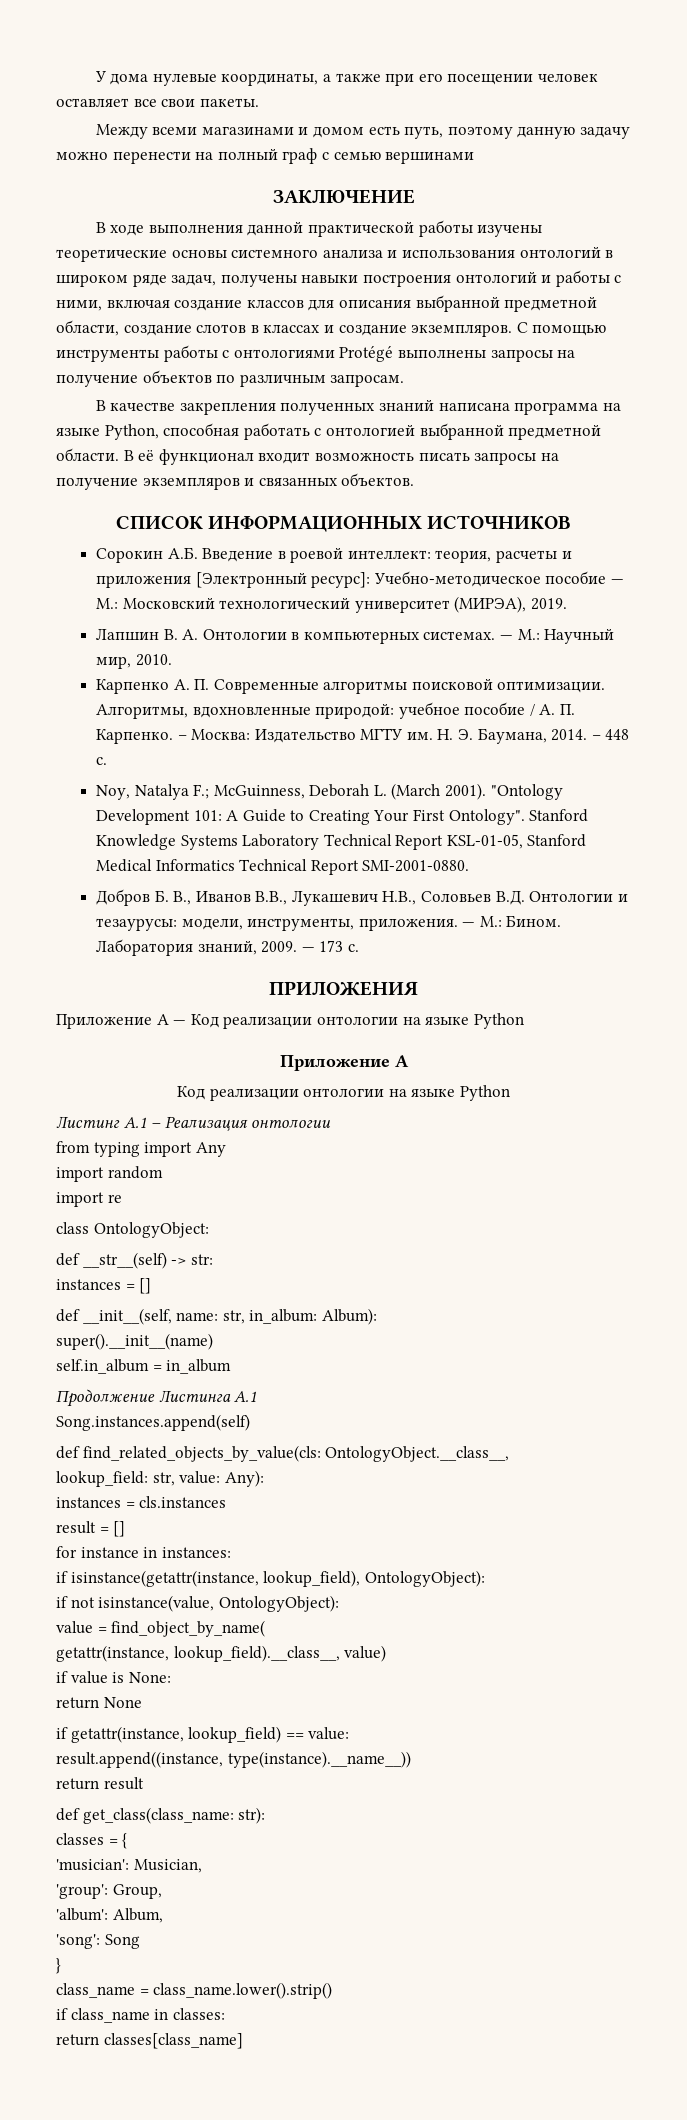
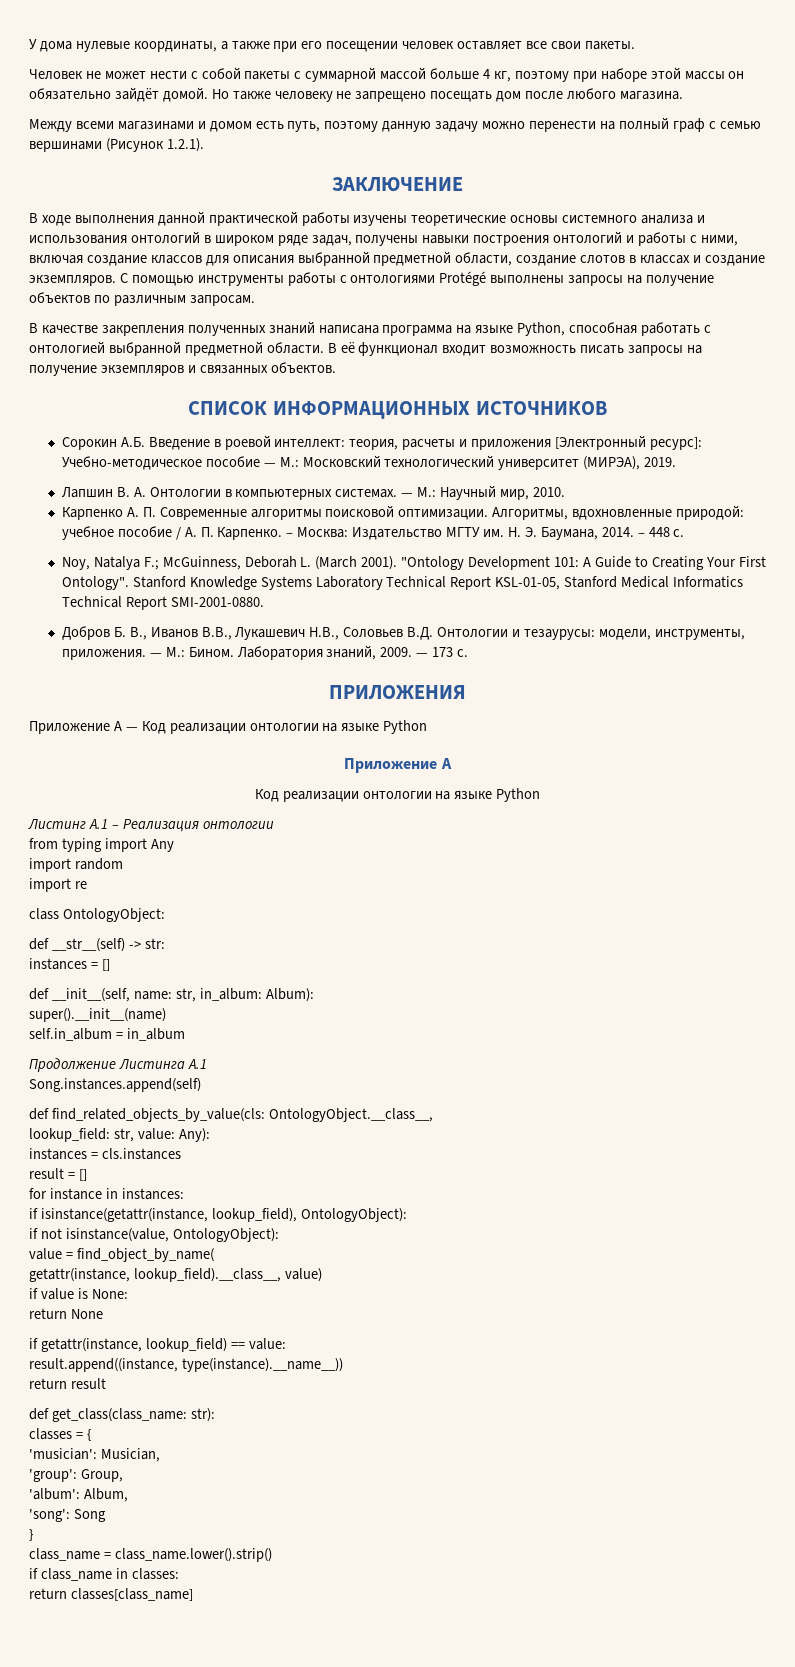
(259, 102) none -> [29,67,745,82] [29,87,683,102] // Человек не может нести с собой пакеты с суммарной массой больше 4 кг, поэтому при наборе этой массы он обязательно зайдёт домой. Но также человеку не запрещено посещать дом после любого магазина.
(475, 157) none -> [105,138,204,152] (Рисунок 1.2.1).

